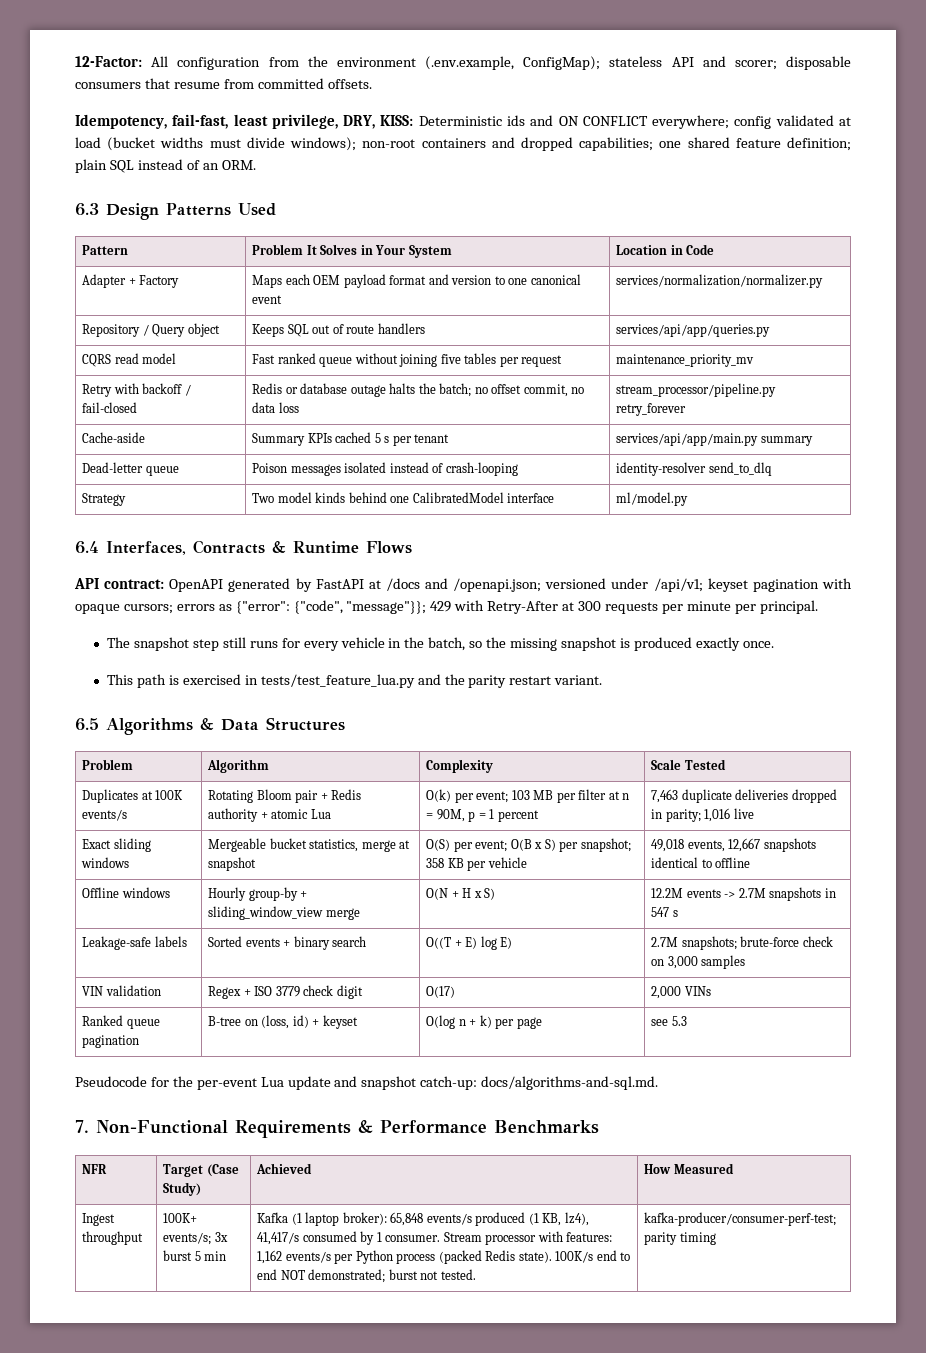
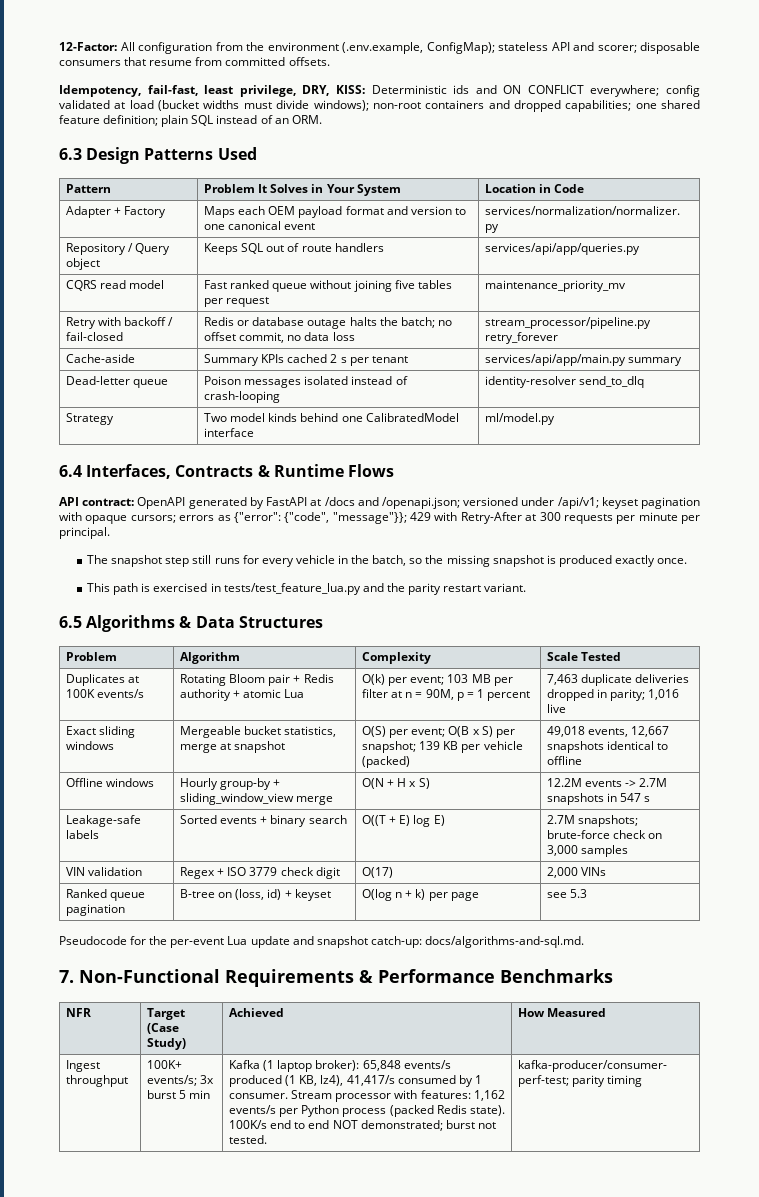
[374,433,381,443] 5 -> [330,354,338,363] 2
[426,858,445,868] 358 -> [419,741,441,750] 139
(527, 862) none -> [362,756,411,768] (packed)

